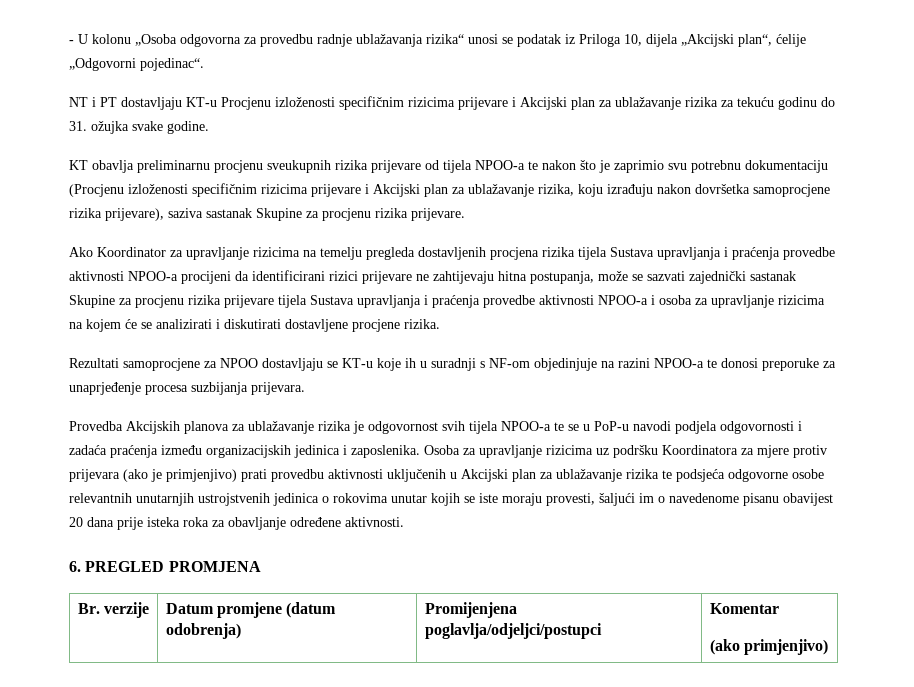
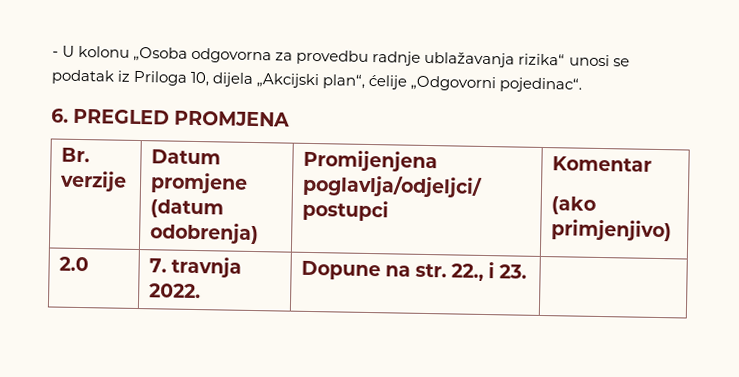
[69,96,835,110] [69,121,209,134] [69,160,828,173] [69,183,830,197] [69,208,465,221] [69,247,835,260] [69,270,796,284] [69,295,825,308] [69,319,440,332] [69,358,836,371] [69,382,305,395] [69,421,802,434] [69,445,827,458] [69,469,824,482] [69,493,833,506] [69,517,404,530] // NT i PT dostavljaju KT-u Procjenu izloženosti specifičnim rizicima prijevare i Akcijski plan za ublažavanje rizika za tekuću godinu do 31. ožujka svake godine. // KT obavlja preliminarnu procjenu sveukupnih rizika prijevare od tijela NPOO-a te nakon što je zaprimio svu potrebnu dokumentaciju (Procjenu izloženosti specifičnim rizicima prijevare i Akcijski plan za ublažavanje rizika, koju izrađuju nakon dovršetka samoprocjene rizika prijevare), saziva sastanak Skupine za procjenu rizika prijevare. // Ako Koordinator za upravljanje rizicima na temelju pregleda dostavljenih procjena rizika tijela Sustava upravljanja i praćenja provedbe aktivnosti NPOO-a procijeni da identificirani rizici prijevare ne zahtijevaju hitna postupanja, može se sazvati zajednički sastanak Skupine za procjenu rizika prijevare tijela Sustava upravljanja i praćenja provedbe aktivnosti NPOO-a i osoba za upravljanje rizicima na kojem će se analizirati i diskutirati dostavljene procjene rizika. // Rezultati samoprocjene za NPOO dostavljaju se KT-u koje ih u suradnji s NF-om objedinjuje na razini NPOO-a te donosi preporuke za unaprjeđenje procesa suzbijanja prijevara. // Provedba Akcijskih planova za ublažavanje rizika je odgovornost svih tijela NPOO-a te se u PoP-u navodi podjela odgovornosti i zadaća praćenja između organizacijskih jedinica i zaposlenika. Osoba za upravljanje rizicima uz podršku Koordinatora za mjere protiv prijevara (ako je primjenjivo) prati provedbu aktivnosti uključenih u Akcijski plan za ublažavanje rizika te podsjeća odgovorne osobe relevantnih unutarnjih ustrojstvenih jedinica o rokovima unutar kojih se iste moraju provesti, šaljući im o navedenome pisanu obavijest 20 dana prije isteka roka za obavljanje određene aktivnosti. -> (583, 85) none
(828, 647) none -> [58,256,89,272] [148,256,242,278] [148,283,201,299] [300,260,528,281] // 2.0 | 7. travnja 2022. | Dopune na str. 22., i 23. |

